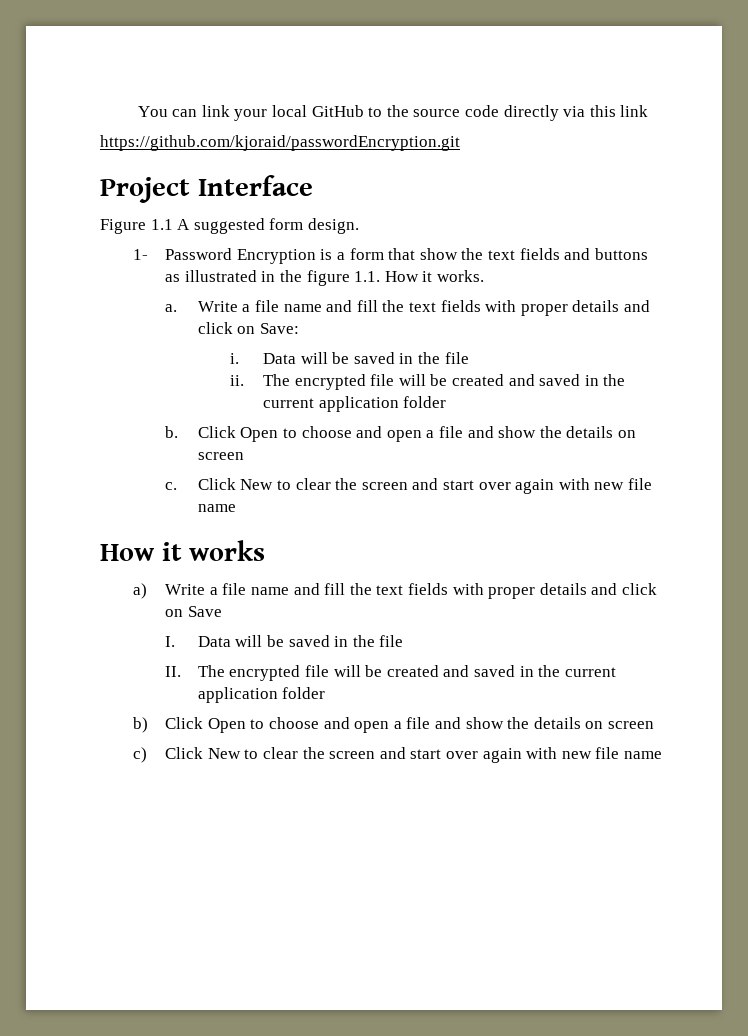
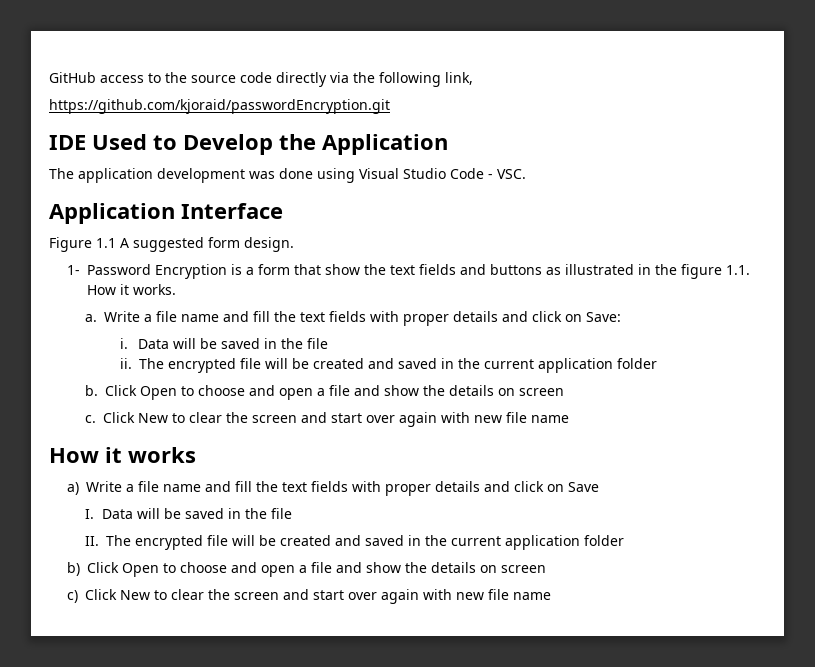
[137,105,364,121] You can link your local GitHub -> [49,72,144,83] GitHub access
[589,105,649,117] [100,135,460,151] [100,177,190,203] this link // https://github.com/kjoraid/passwordEncryption.git // Project -> [353,72,473,87] [49,99,390,114] [49,134,448,155] [49,168,526,183] [49,203,175,224] the following link, // https://github.com/kjoraid/passwordEncryption.git // IDE Used to Develop the Application // The application development was done using Visual Studio Code - VSC. // Application

